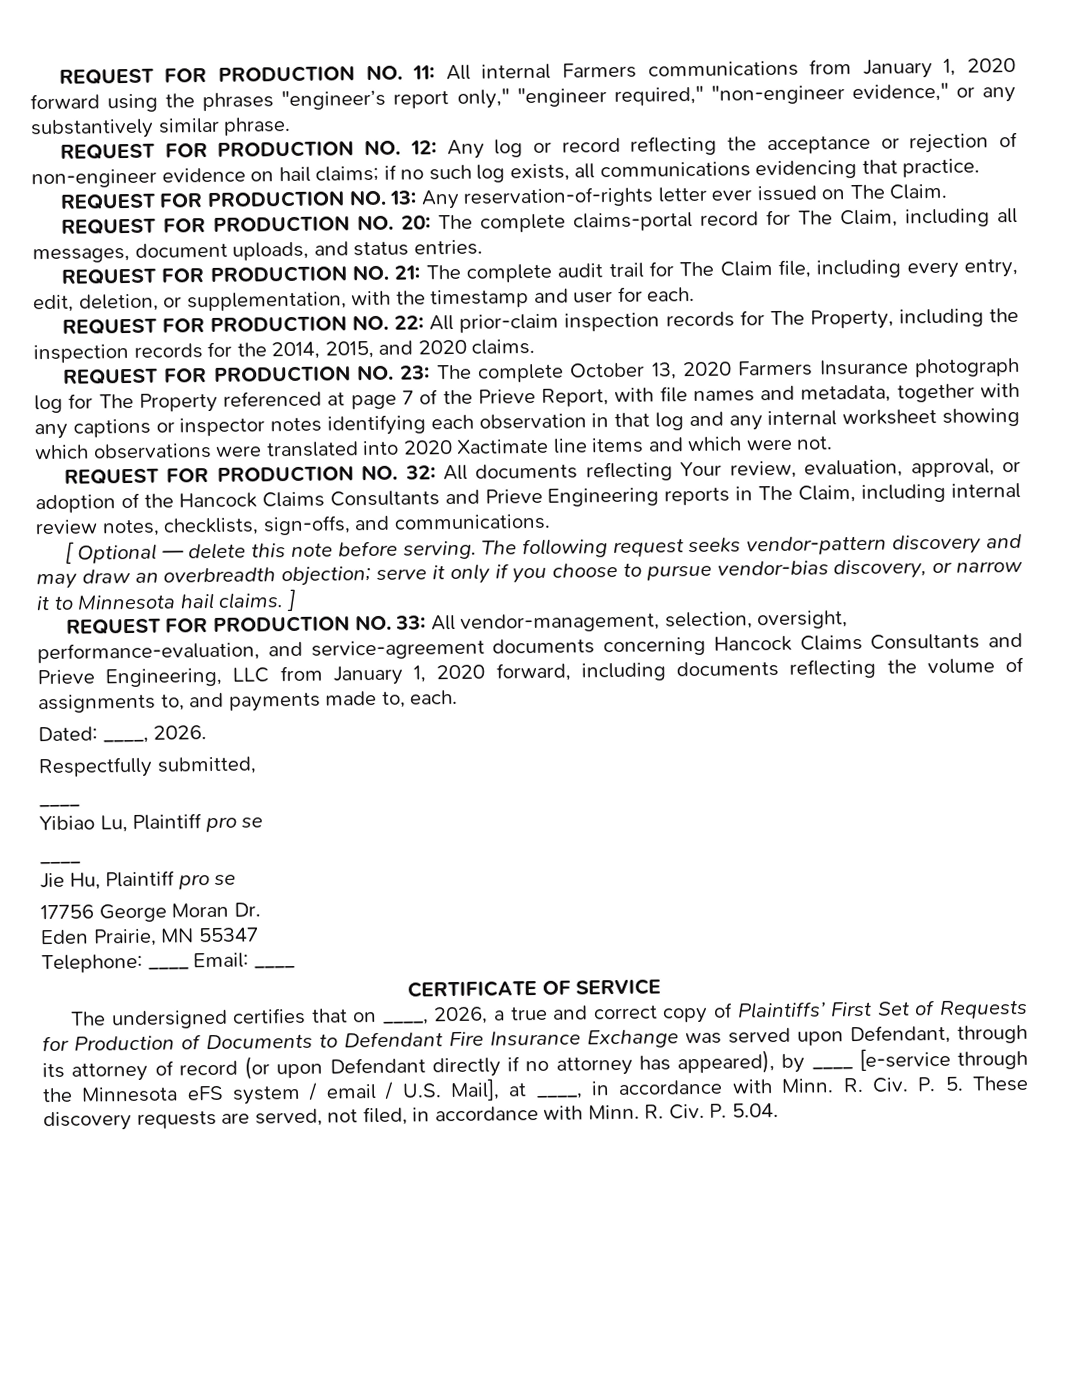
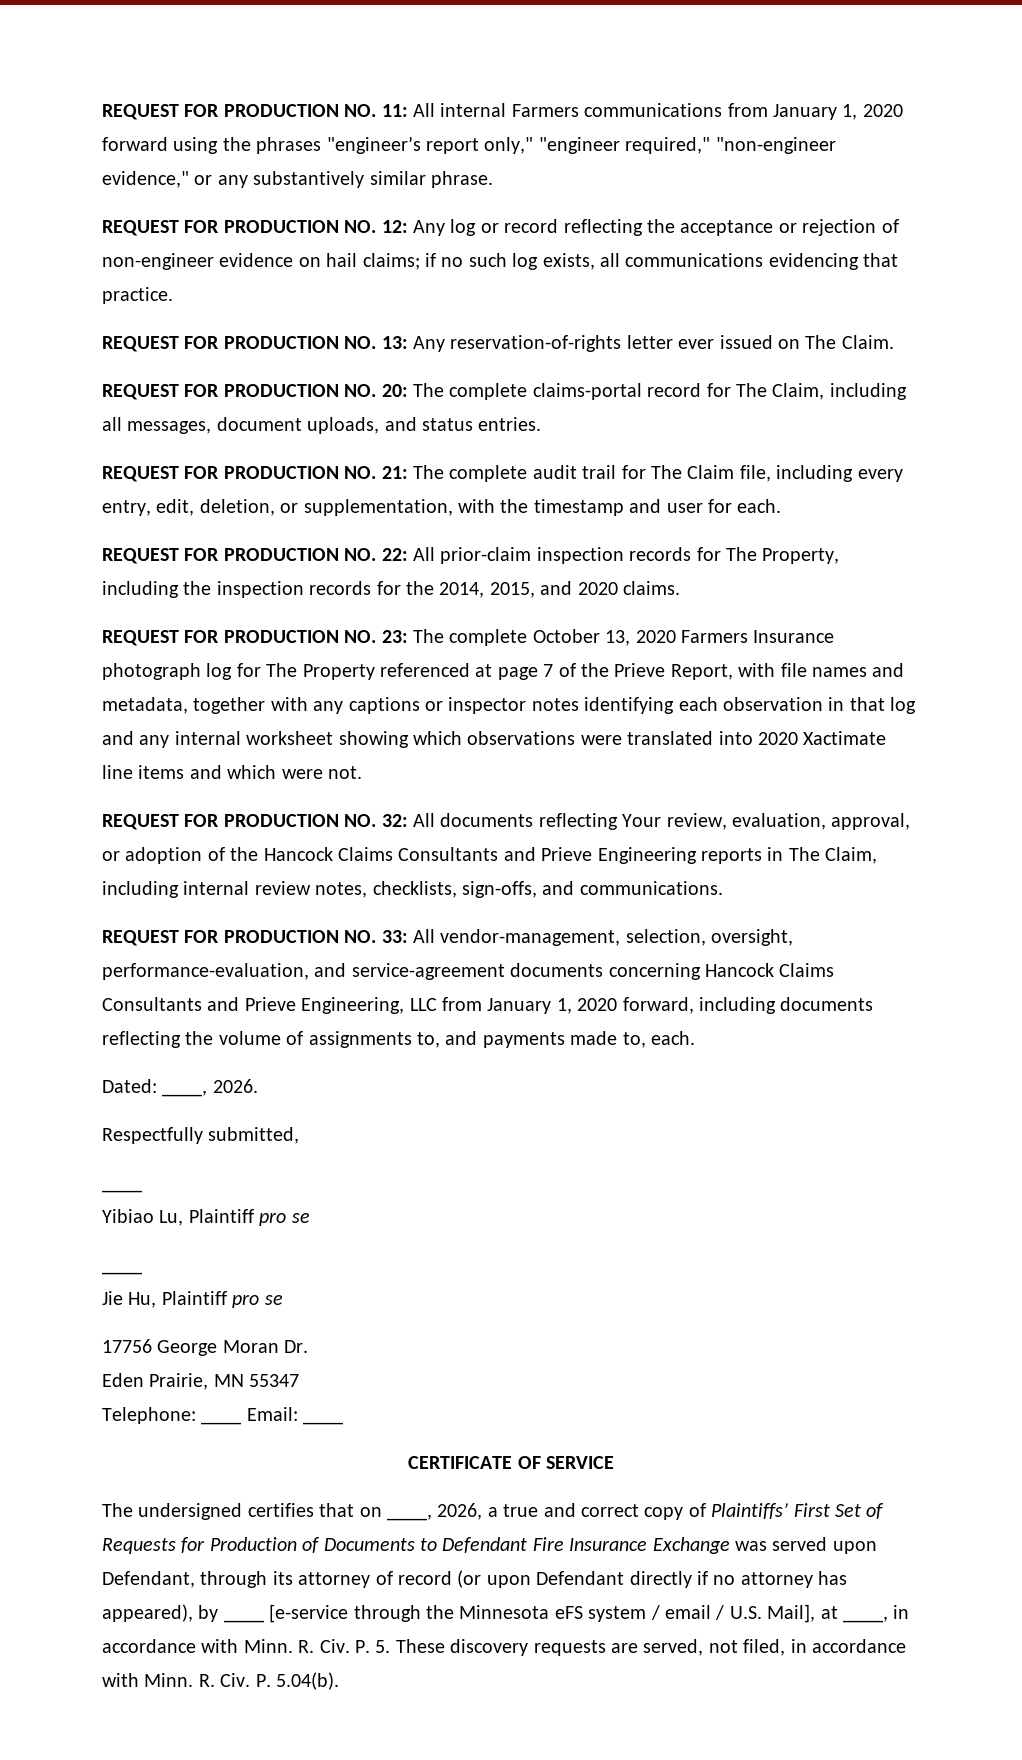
[64,533,1022,564] [36,559,1023,590] [36,588,297,612] // [ Optional — delete this note before serving. The following request seeks vendor-pattern discovery and may draw an overbreadth objection; serve it only if you choose to pursue vendor-bias discovery, or narrow it to Minnesota hail claims. ] -> (723, 888) none
[731,1103,779,1118] 5.04. -> [276,1672,339,1690] 5.04(b).

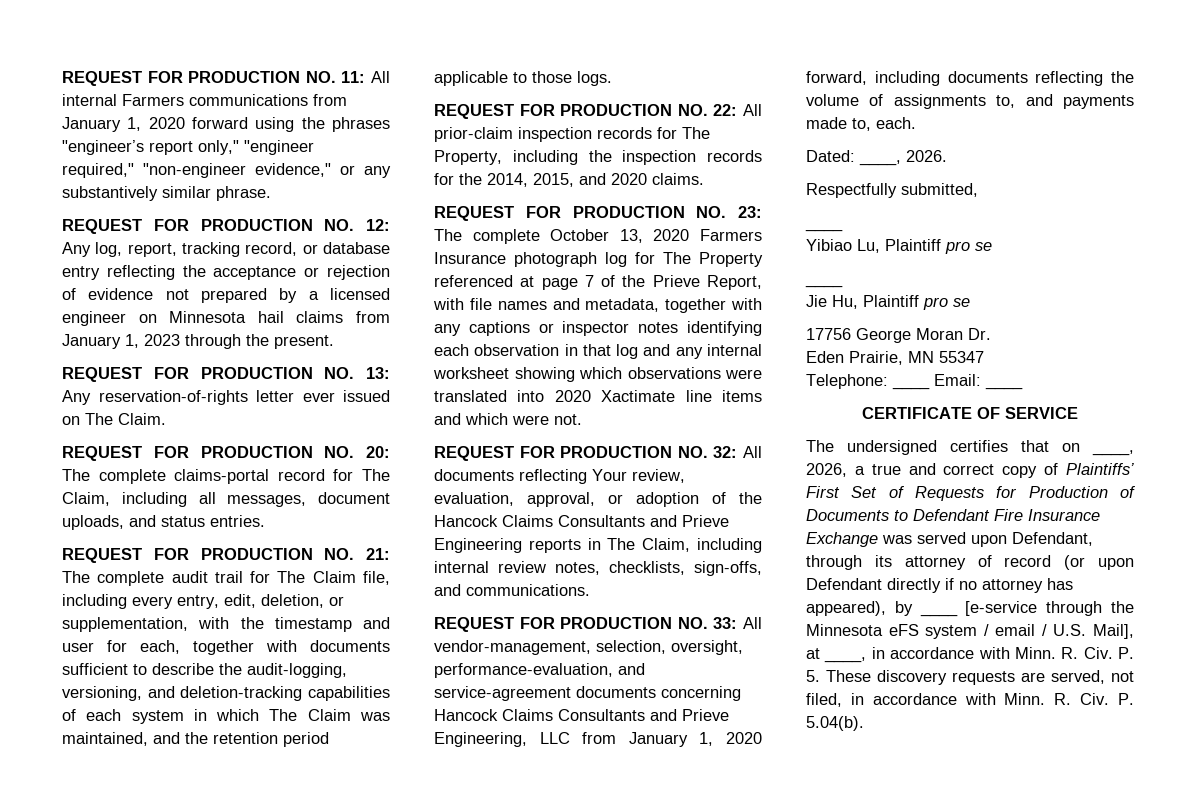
[450,219,559,236] log or record -> [95,242,390,257] [62,266,100,280] log, report, tracking record, or database entry
[102,253,899,270] [102,287,173,304] non-engineer evidence on hail claims; if no such log exists, all communications evidencing that practice. -> [88,288,390,303] [62,311,390,326] [62,334,334,349] evidence not prepared by a licensed engineer on Minnesota hail claims from January 1, 2023 through the present.
[737,499,782,513] each. -> [140,640,390,655] [62,663,347,678] [62,686,390,701] [62,709,390,724] [62,732,329,747] [434,71,612,86] each, together with documents sufficient to describe the audit-logging, versioning, and deletion-tracking capabilities of each system in which The Claim was maintained, and the retention period applicable to those logs.

